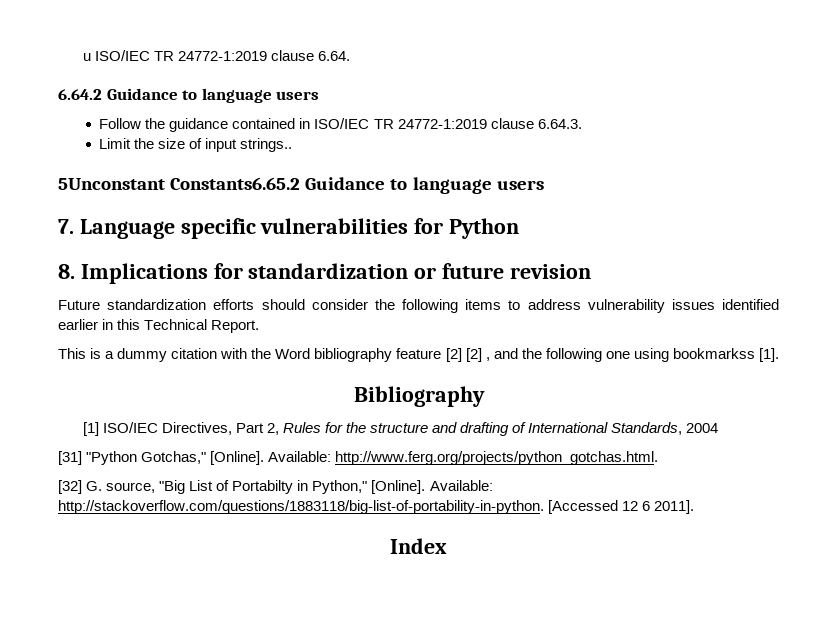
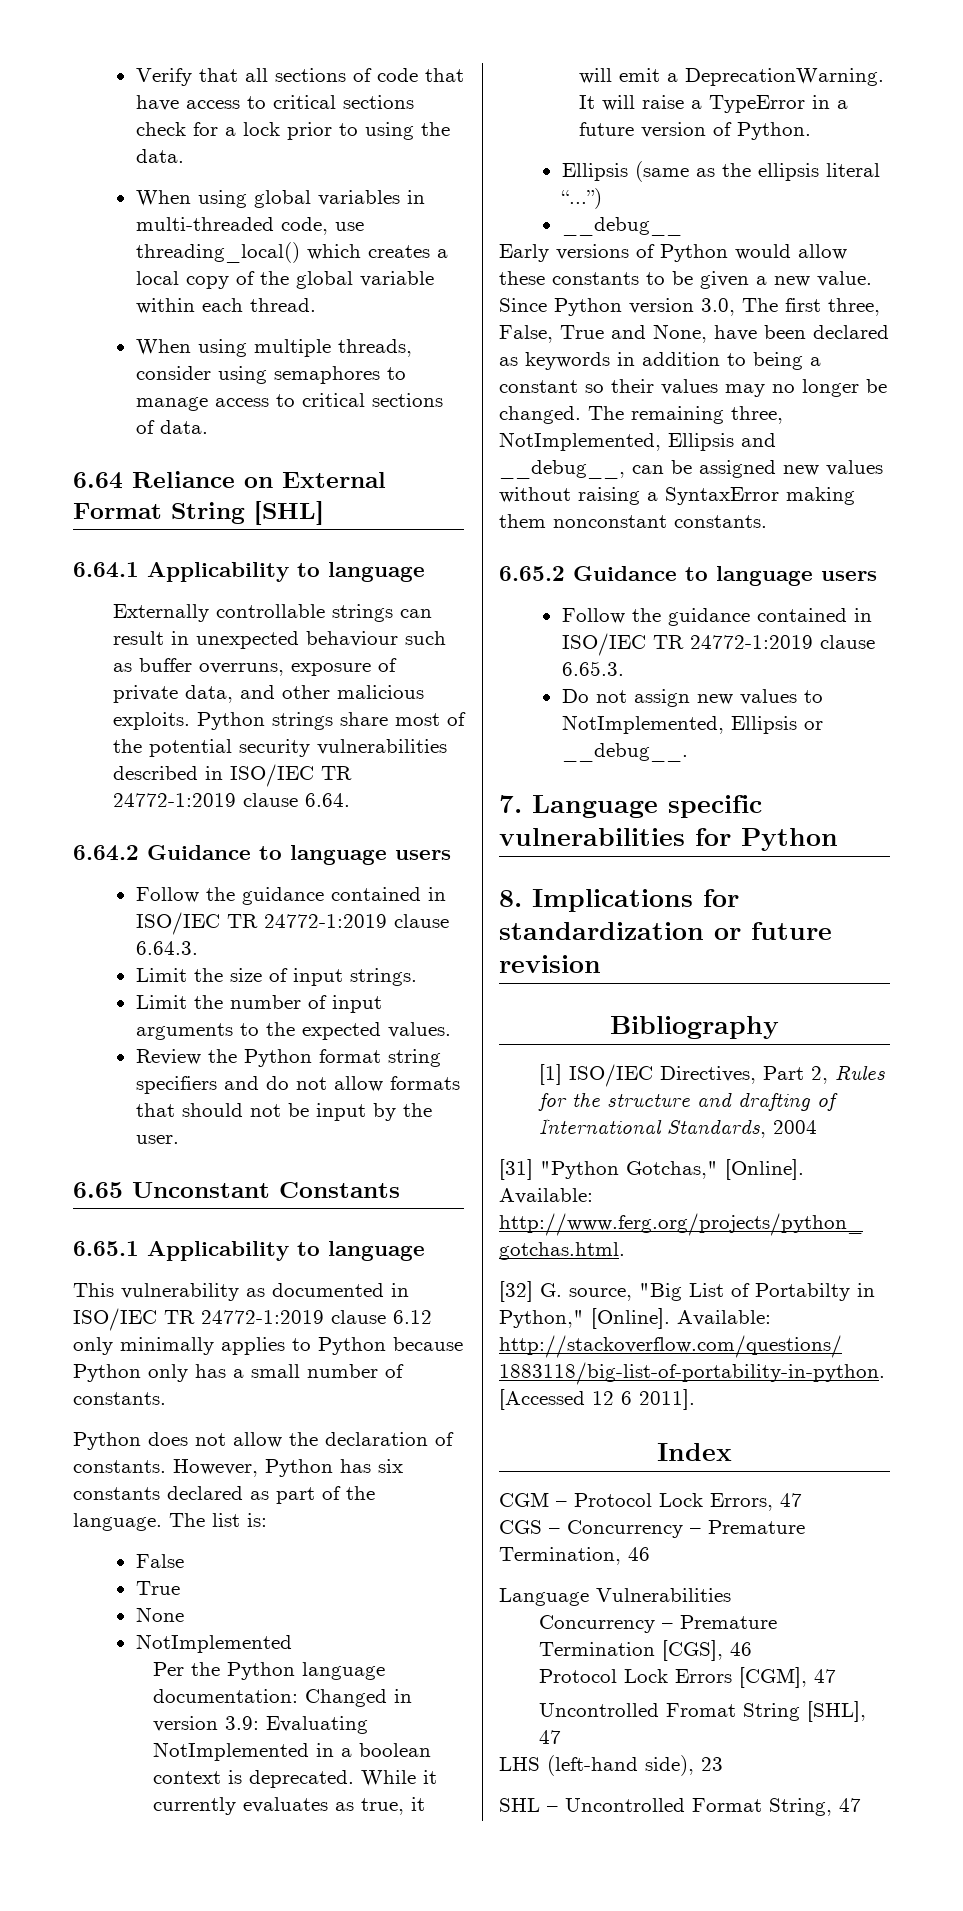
[82,53,91,61] u -> [135,68,464,86] [135,95,414,111] [135,122,450,140] [135,149,184,163] [135,190,425,208] [135,217,364,235] [135,242,448,263] [135,271,434,289] [135,298,316,314] [135,339,412,357] [135,366,406,384] [135,393,443,411] [135,420,208,434] [73,471,386,489] [73,501,324,525] [73,562,425,582] [112,604,432,622] [112,631,446,649] [112,658,397,676] [112,685,424,703] [112,712,466,730] [112,739,447,757] [112,766,223,780] Verify that all sections of code that have access to critical sections check for a lock prior to using the data. // When using global variables in multi-threaded code, use threading_local() which creates a local copy of the global variable within each thread. // When using multiple threads, consider using semaphores to manage access to critical sections of data. // 6.64 Reliance on External Format String [SHL] // 6.64.1 Applicability to language // Externally controllable strings can result in unexpected behaviour such as buffer overruns, exposure of private data, and other malicious exploits. Python strings share most of the potential security vulnerabilities described in
[240,138,293,152] [58,177,544,194] strings.. // 5Unconstant Constants6.65.2 Guidance to language users -> [349,968,417,986] [135,995,382,1013] [135,1022,451,1040] [135,1049,441,1067] [135,1076,460,1094] [135,1103,432,1121] [135,1135,179,1144] [73,1182,400,1198] [73,1241,425,1261] [73,1283,409,1301] [73,1308,432,1331] [73,1337,463,1355] [73,1364,404,1382] [73,1392,166,1405] [73,1432,454,1450] [73,1459,403,1477] [73,1486,375,1504] [73,1513,267,1531] [135,1554,184,1568] [135,1581,180,1595] [135,1607,184,1622] [135,1634,292,1653] [152,1662,385,1680] [152,1689,412,1707] [152,1716,368,1734] [152,1742,431,1761] [152,1770,437,1788] [152,1797,425,1815] [578,68,884,86] [578,95,848,113] [578,122,811,140] [561,161,880,182] [560,188,602,209] [561,217,682,236] [499,244,847,262] [499,271,872,289] [499,298,880,316] [499,324,889,343] [499,352,821,370] [499,379,887,397] [499,406,783,424] [499,432,776,451] [499,460,883,479] [499,487,855,505] [499,514,767,528] [499,566,877,586] [561,608,872,626] [561,633,875,656] [561,661,624,676] [561,689,823,707] [561,715,823,734] [561,743,688,762] strings. // Limit the number of input arguments to the expected values. // Review the Python format string specifiers and do not allow formats that should not be input by the user. // 6.65 Unconstant Constants // 6.65.1 Applicability to language // This vulnerability as documented in ISO/IEC TR 24772-1:2019 clause 6.12 only minimally applies to Python because Python only has a small number of constants. // Python does not allow the declaration of constants. However, Python has six constants declared as part of the language. The list is: // False // True // None // NotImplemented // Per the Python language documentation: Changed in version 3.9: Evaluating NotImplemented in a boolean context is deprecated. While it currently evaluates as true, it will emit a DeprecationWarning. It will raise a TypeError in a future version of Python. // Ellipsis (same as the ellipsis literal “...”) // __debug__ // Early versions of Python would allow these constants to be given a new value. Since Python version 3.0, The first three, False, True and None, have been declared as keywords in addition to being a constant so their values may no longer be changed. The remaining three, NotImplemented, Ellipsis and __debug__, can be assigned new values without raising a SyntaxError making them nonconstant constants. // 6.65.2 Guidance to language users // Follow the guidance contained in ISO/IEC TR 24772-1:2019 clause 6.65.3. // Do not assign new values to NotImplemented, Ellipsis or __debug__.
[58,299,779,313] [58,319,260,333] [58,348,779,362] // Future standardization efforts should consider the following items to address vulnerability issues identified earlier in this Technical Report. // This is a dummy citation with the Word bibliography feature [2] [2] , and the following one using bookmarkss [1]. -> (601, 964) none
(447, 546) none -> [499,1492,802,1511] [499,1520,805,1538] [499,1547,650,1565] [499,1588,731,1606] [538,1615,777,1633] [538,1640,752,1661] [538,1667,836,1688] [538,1701,866,1722] [538,1730,561,1744] [499,1755,723,1776] [499,1798,861,1816] // CGM – Protocol Lock Errors, 47 // CGS – Concurrency – Premature Termination, 46 // Language Vulnerabilities // Concurrency – Premature Termination [CGS], 46 // Protocol Lock Errors [CGM], 47 // Uncontrolled Fromat String [SHL], 47 // LHS (left-hand side), 23 // SHL – Uncontrolled Format String, 47

